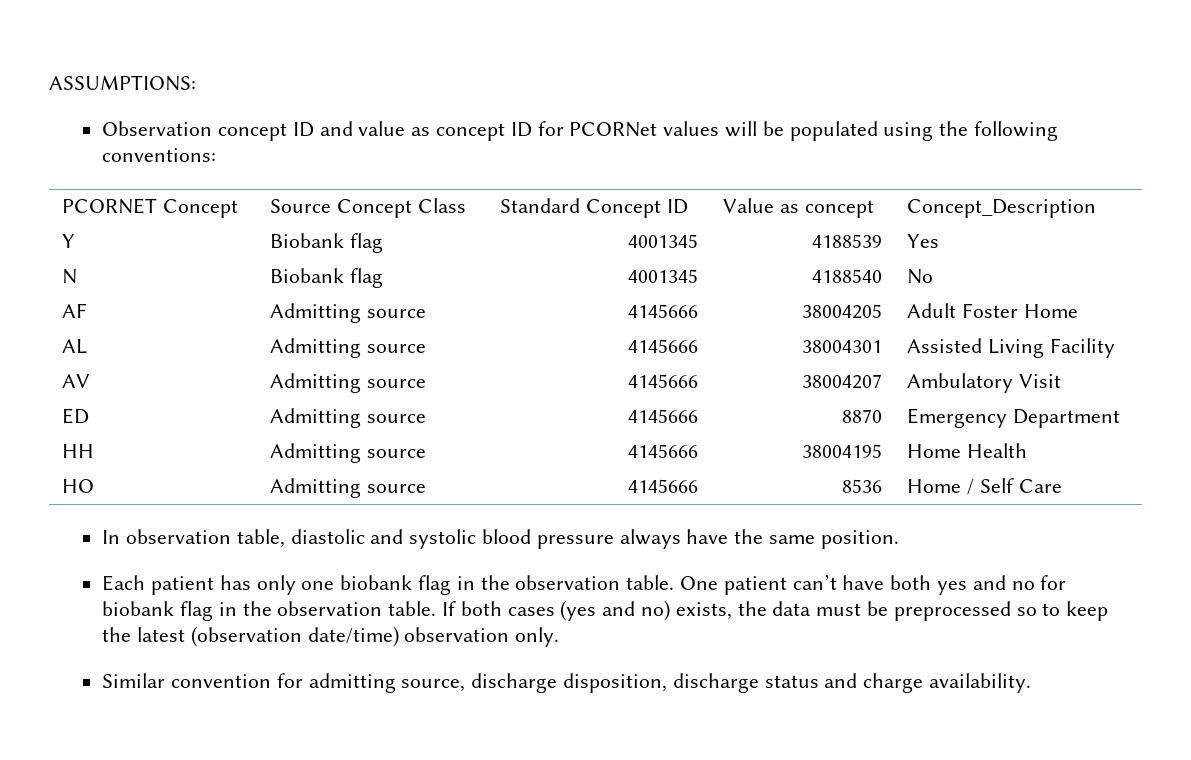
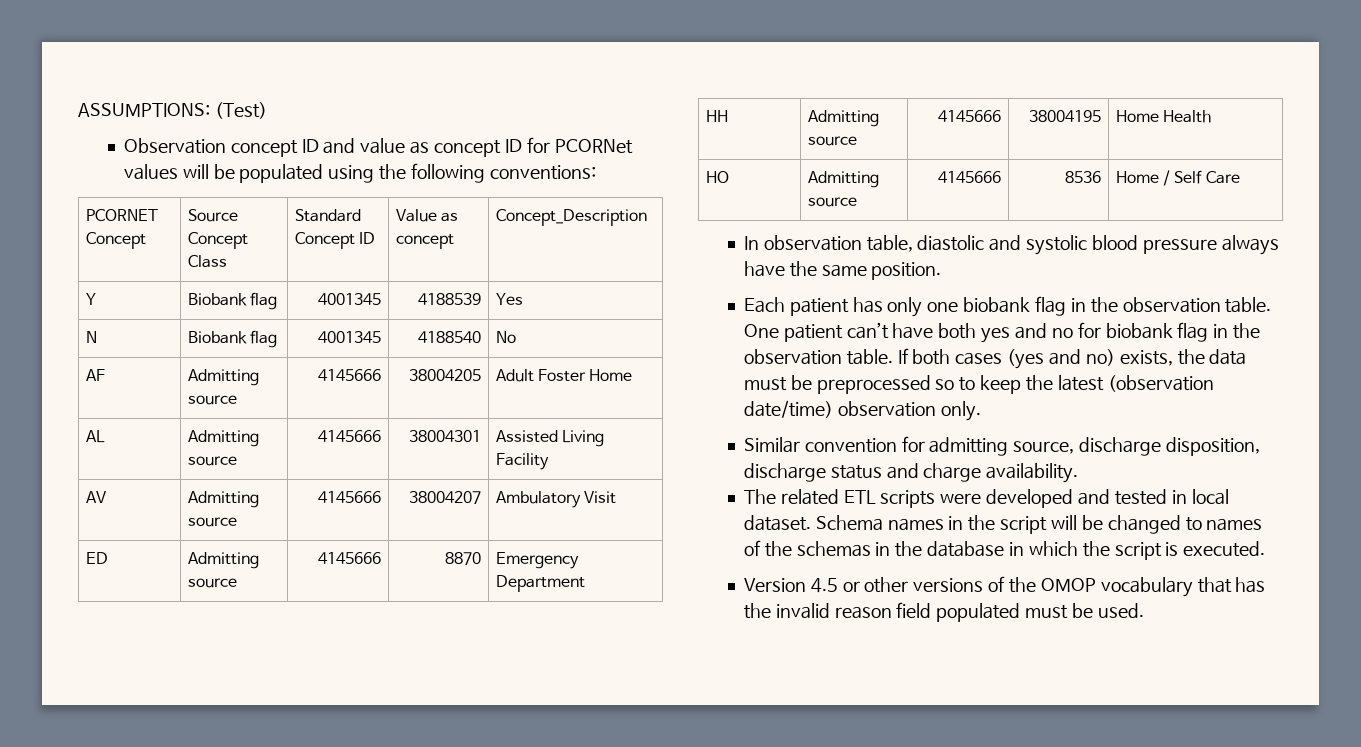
(196, 83) none -> [214,102,267,119] (Test)
(1031, 683) none -> [743,489,1229,508] [743,515,1263,534] [743,540,1266,560] [743,576,1266,597] [743,602,1144,622] // The related ETL scripts were developed and tested in local dataset. Schema names in the script will be changed to names of the schemas in the database in which the script is executed. // Version 4.5 or other versions of the OMOP vocabulary that has the invalid reason field populated must be used.

